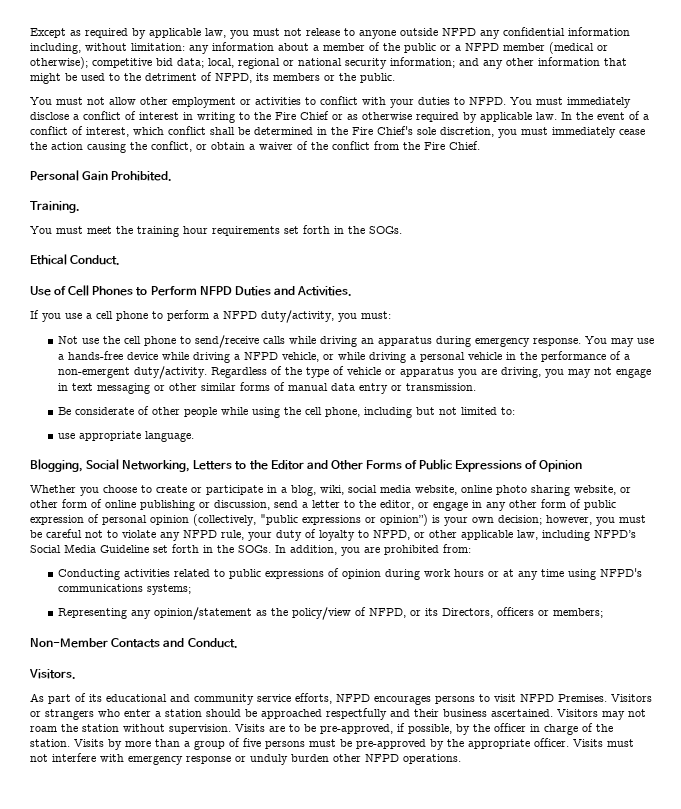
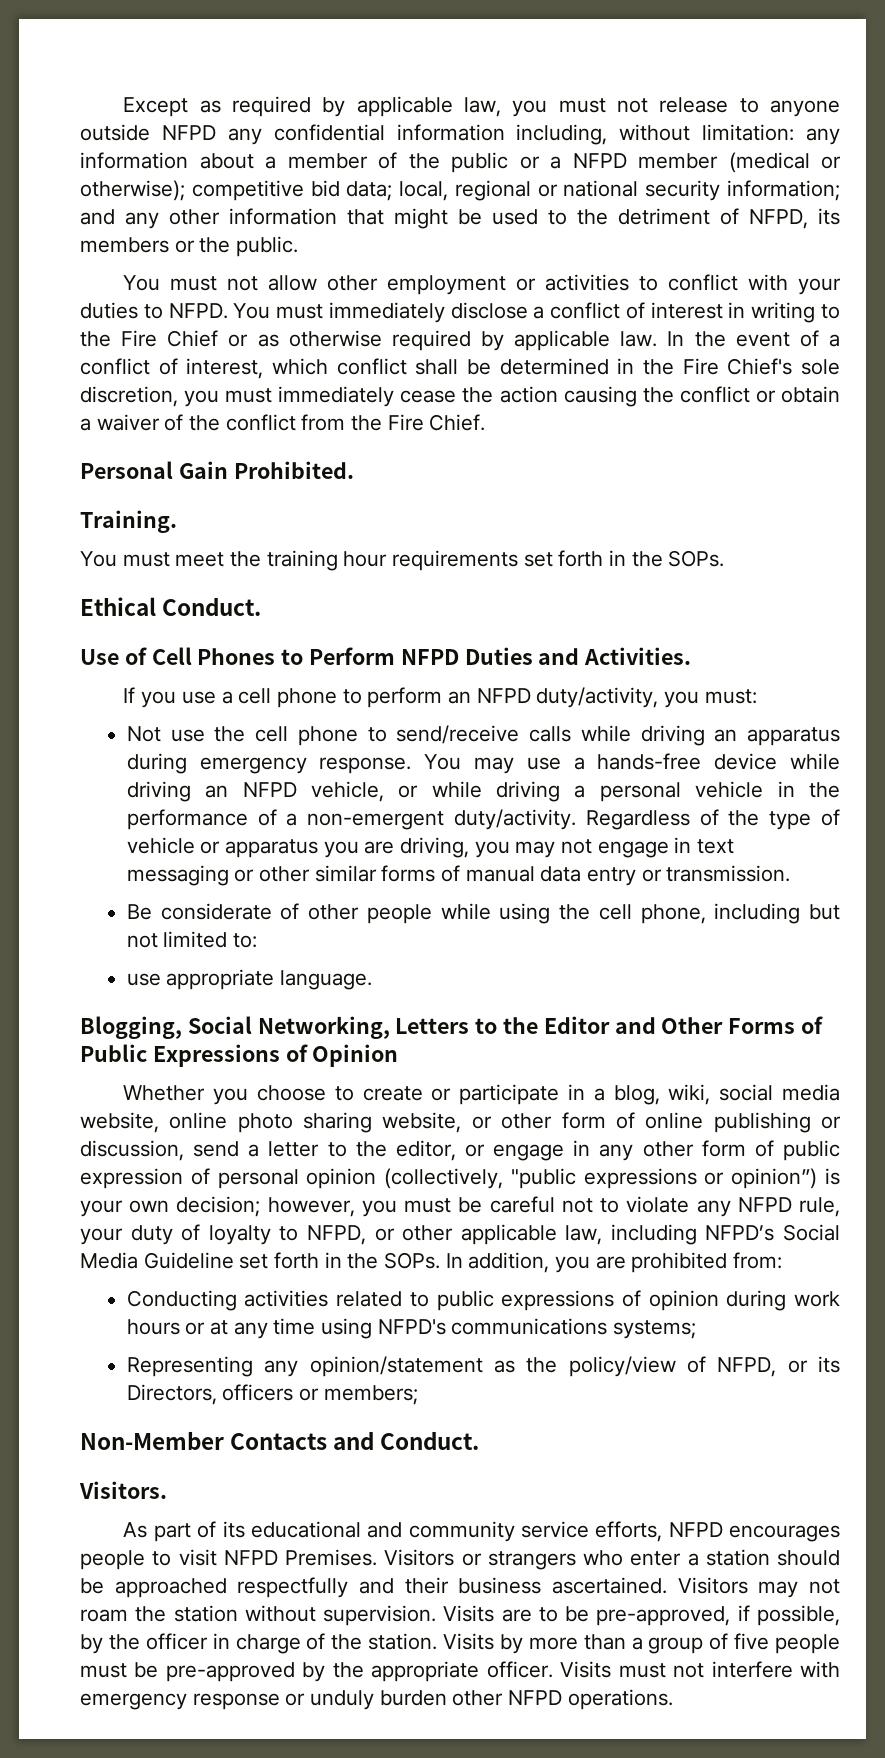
[151,141,192,152] conflict, -> [679,386,750,403] conflict
[369,226,402,234] SOGs. -> [668,550,725,567] SOPs.
[213,313,219,319] a -> [447,691,471,704] an
[234,354,241,360] a -> [205,785,229,798] an
[238,545,271,553] SOGs. -> [384,1252,441,1269] SOPs.
[435,696,475,704] persons -> [80,1550,145,1570] people
[265,741,305,749] persons -> [775,1634,840,1654] people

